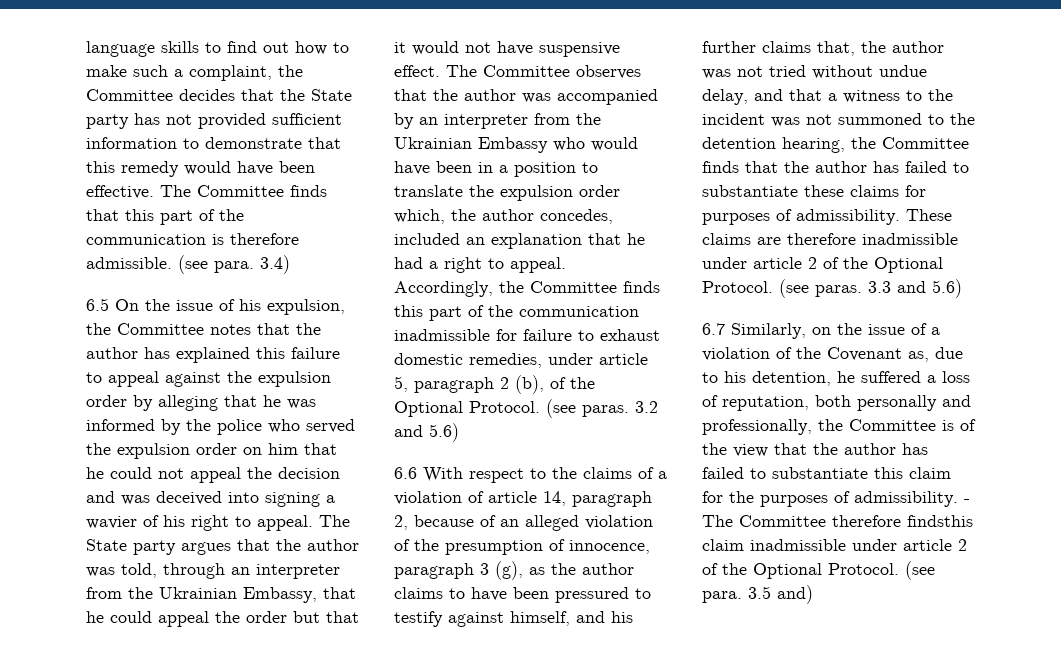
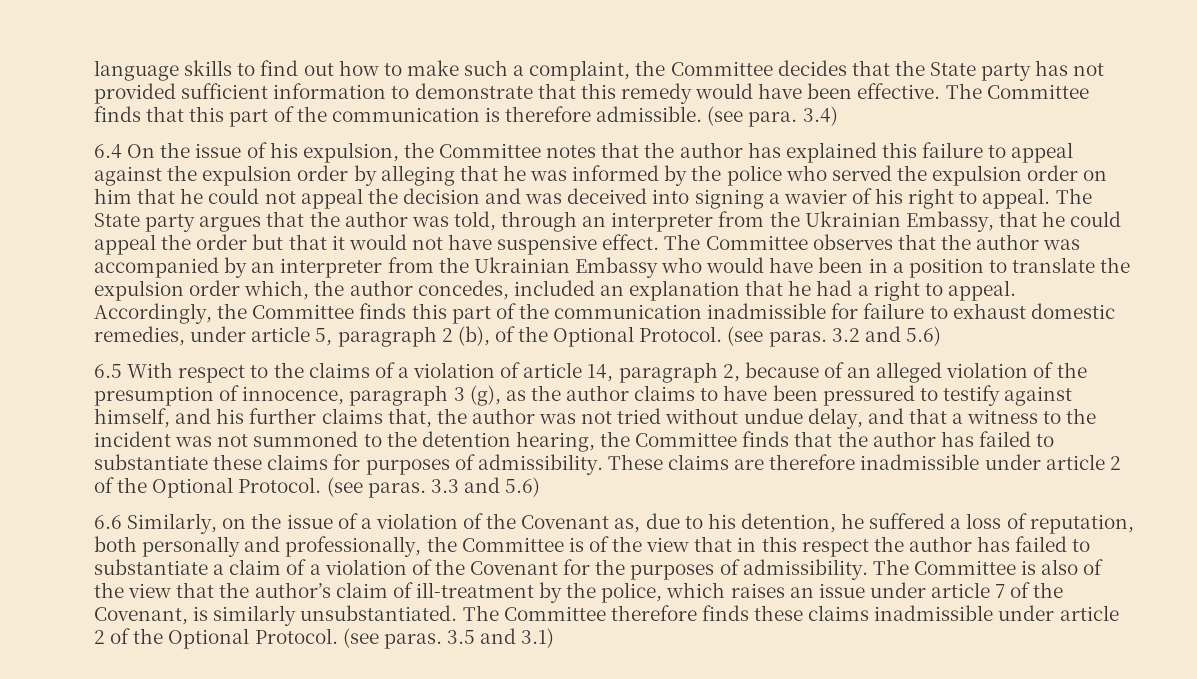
[86,298,109,311] 6.5 -> [94,144,122,159] 6.4
[394,467,417,479] 6.6 -> [94,364,122,378] 6.5
[702,323,725,335] 6.7 -> [94,515,122,529] 6.6
[813,443,928,455] [702,467,951,479] the author has failed to substantiate this claim -> [737,536,1091,557] [94,559,559,575] in this respect the author has failed to substantiate a claim of a violation of the Covenant
[964,499,970,503] [702,515,973,527] [702,539,967,551] [702,561,935,580] [702,585,813,604] - The Committee therefore findsthis claim inadmissible under article 2 of the Optional Protocol. (see para. 3.5 and) -> [872,559,1104,575] [94,582,1064,603] [94,605,1119,626] [94,628,555,649] The Committee is also of the view that the author’s claim of ill-treatment by the police, which raises an issue under article 7 of the Covenant, is similarly unsubstantiated. The Committee therefore finds these claims inadmissible under article 2 of the Optional Protocol. (see paras. 3.5 and 3.1)

